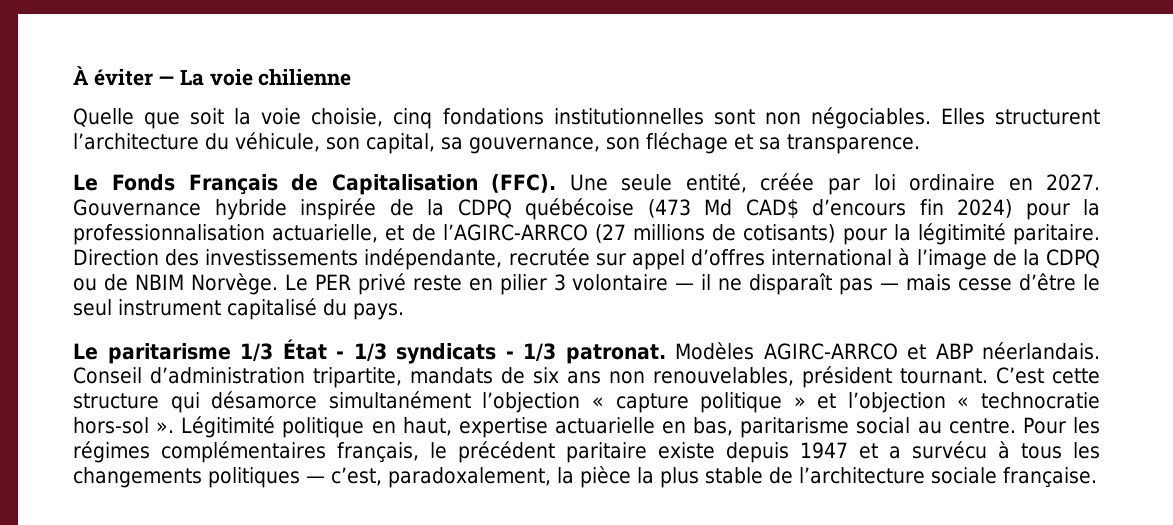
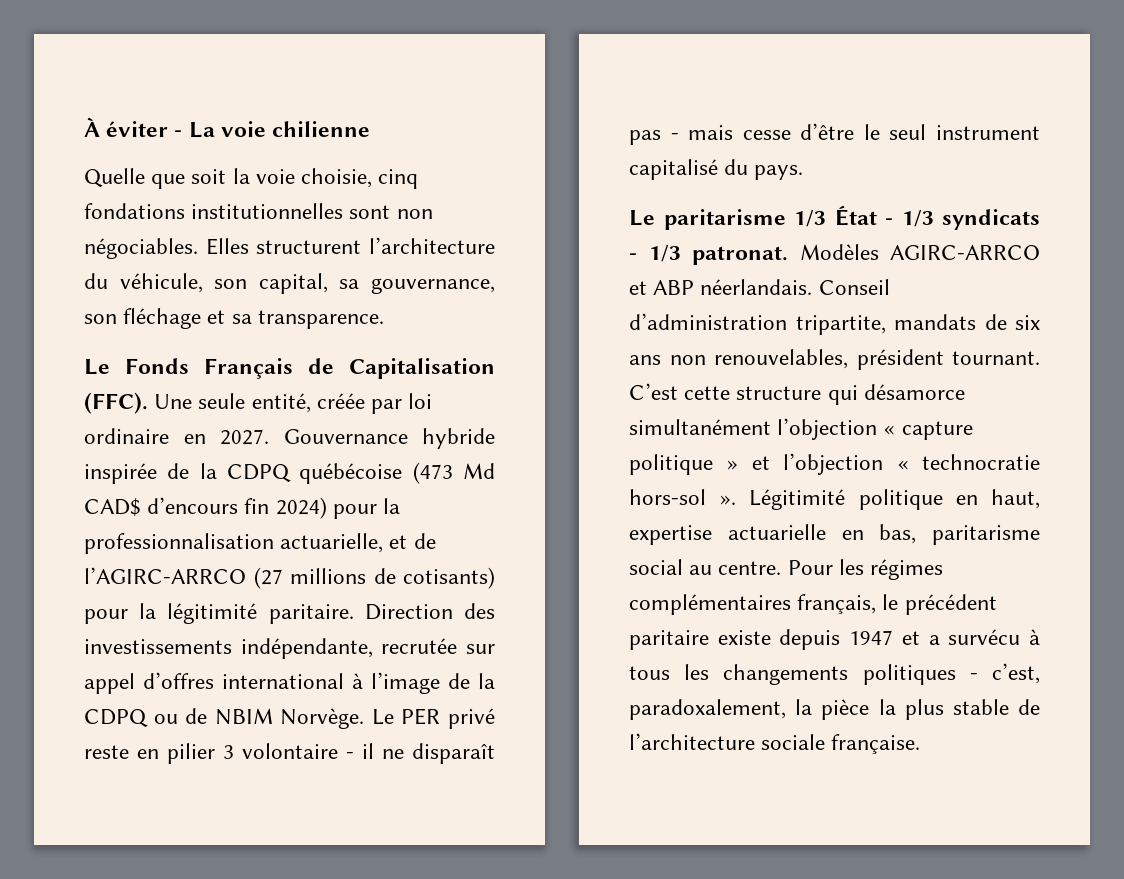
[158,76,175,85] — -> [174,130,183,137] -
[675,283,695,290] — -> [346,752,354,759] -
[880,283,900,290] — -> [670,133,679,140] -
[306,476,325,483] — -> [969,673,978,680] -

